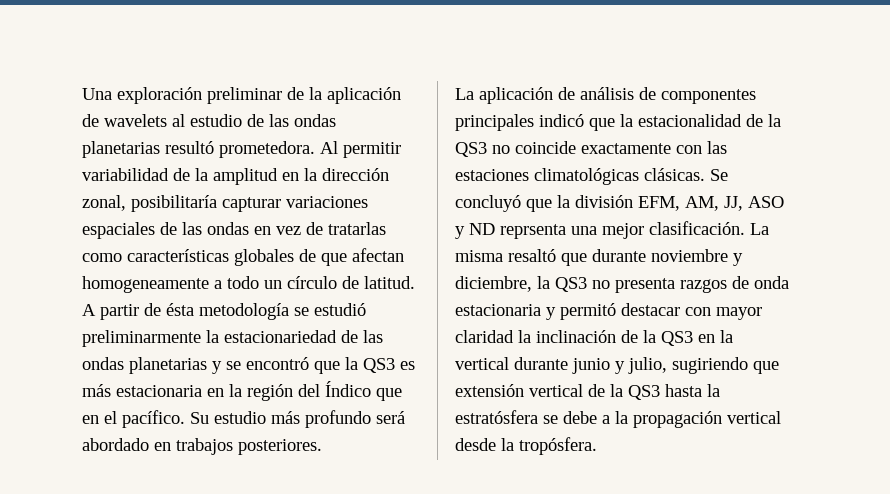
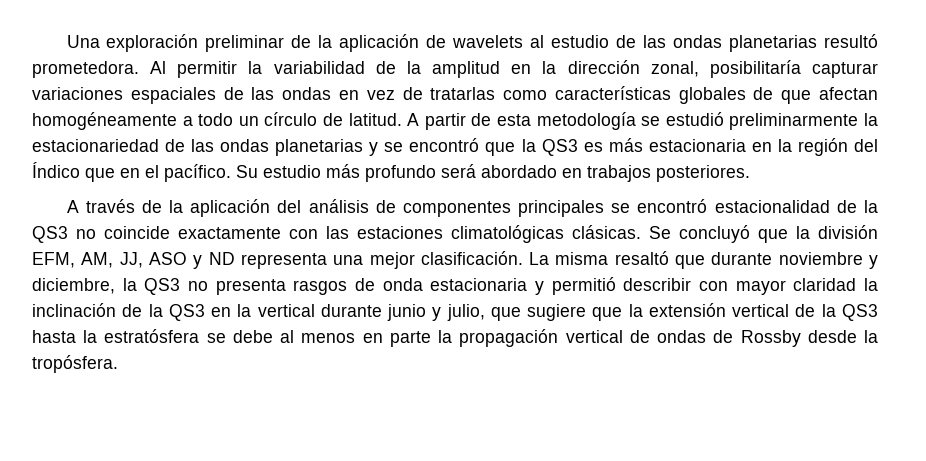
(401, 150) none -> [248,61,263,74] la
[82,276,209,293] homogeneamente -> [32,112,177,130] homogéneamente
[166,303,194,316] ésta -> [497,114,532,126] esta
[455,87,575,104] La aplicación de -> [66,199,302,217] A través de la aplicación del
[539,114,633,131] indicó que la -> [611,199,708,213] se encontró
[500,224,566,239] reprsenta -> [240,253,327,269] representa
[680,279,727,293] razgos -> [293,280,348,295] rasgos
[560,303,680,320] permitó destacar -> [551,277,692,295] permitió describir
[672,357,779,374] sugiriendo que -> [490,304,643,321] que sugiere que la
[602,411,781,428] a la propagación vertical -> [280,329,801,347] al menos en parte la propagación vertical de ondas de Rossby

